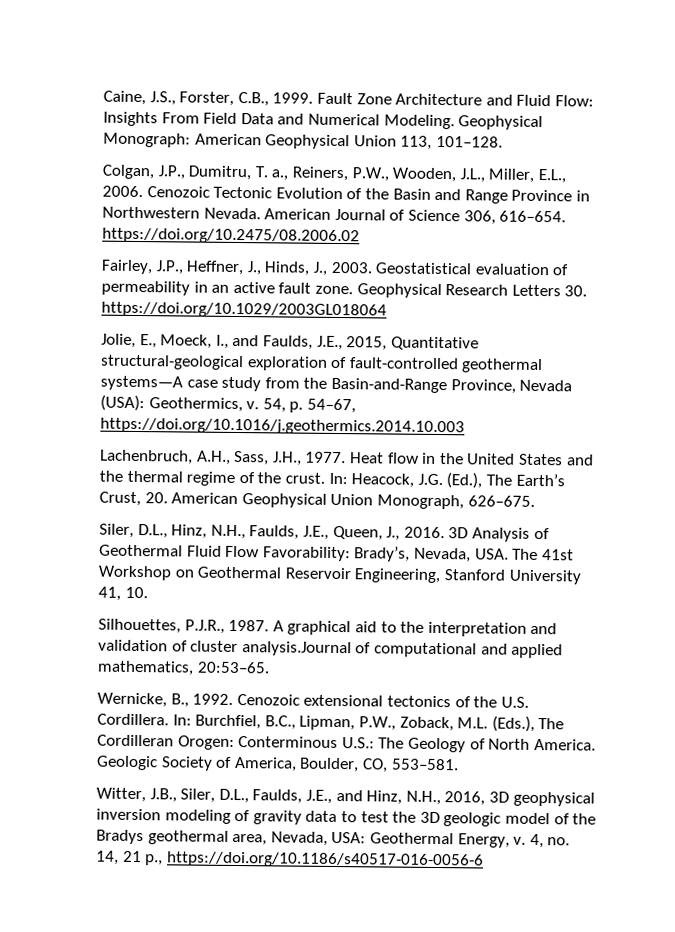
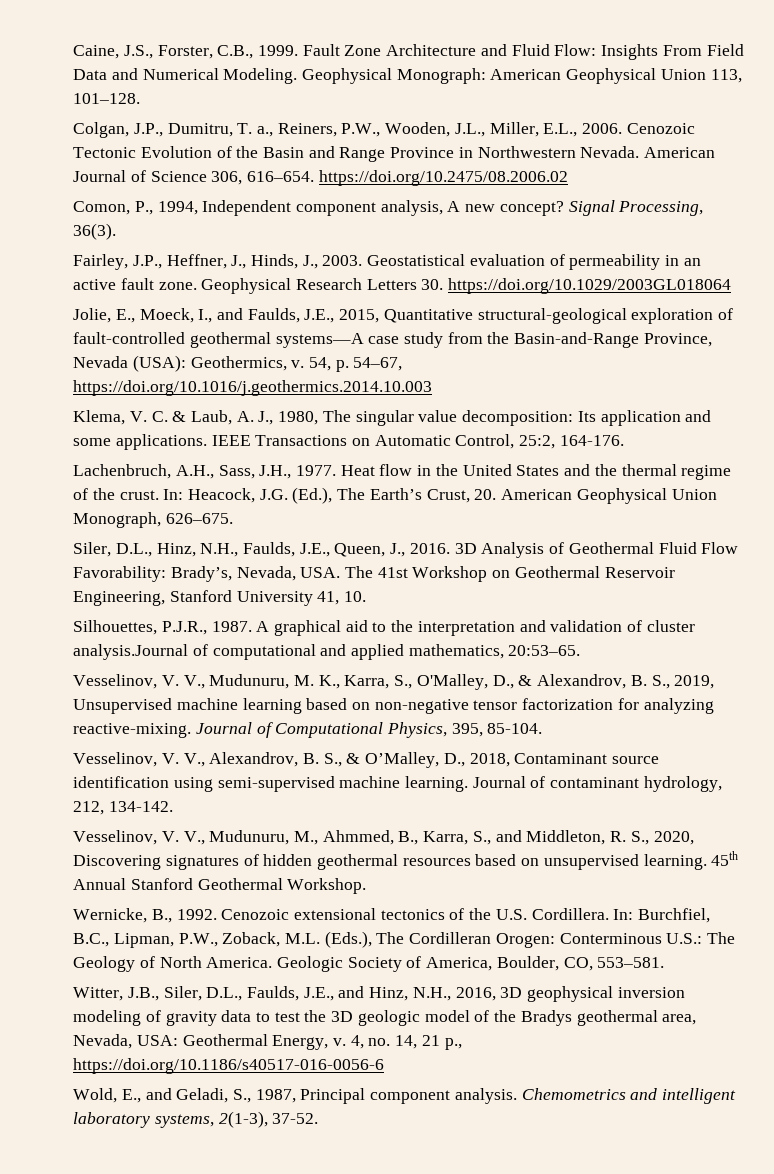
(361, 236) none -> [73,200,704,216] [73,223,117,240] // Comon, P., 1994, Independent component analysis, A new concept? Signal Processing, 36(3).
(466, 426) none -> [73,410,712,426] [73,434,624,450] // Klema, V. C. & Laub, A. J., 1980, The singular value decomposition: Its application and some applications. IEEE Transactions on Automatic Control, 25:2, 164-176.
(270, 667) none -> [73,674,715,690] [73,698,714,714] [73,722,543,738] [73,752,660,768] [73,776,722,792] [73,801,173,815] [73,830,694,845] [73,851,739,870] [73,878,367,894] // Vesselinov, V. V., Mudunuru, M. K., Karra, S., O'Malley, D., & Alexandrov, B. S., 2019, Unsupervised machine learning based on non-negative tensor factorization for analyzing reactive-mixing. Journal of Computational Physics, 395, 85-104. // Vesselinov, V. V., Alexandrov, B. S., & O’Malley, D., 2018, Contaminant source identification using semi-supervised machine learning. Journal of contaminant hydrology, 212, 134-142. // Vesselinov, V. V., Mudunuru, M., Ahmmed, B., Karra, S., and Middleton, R. S., 2020, Discovering signatures of hidden geothermal resources based on unsupervised learning. 45th Annual Stanford Geothermal Workshop.
(484, 860) none -> [73,1088,737,1104] [73,1111,319,1128] // Wold, E., and Geladi, S., 1987, Principal component analysis. Chemometrics and intelligent laboratory systems, 2(1-3), 37-52.

